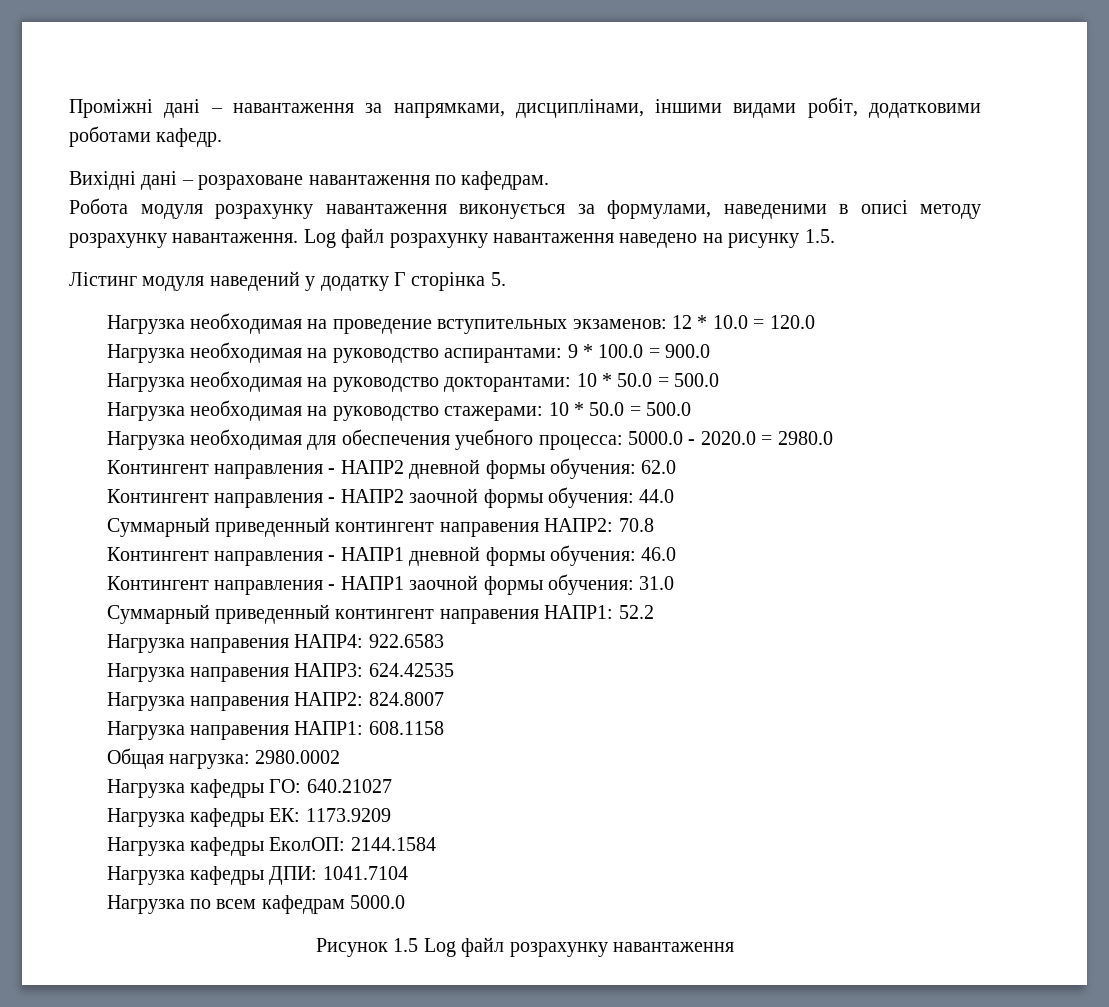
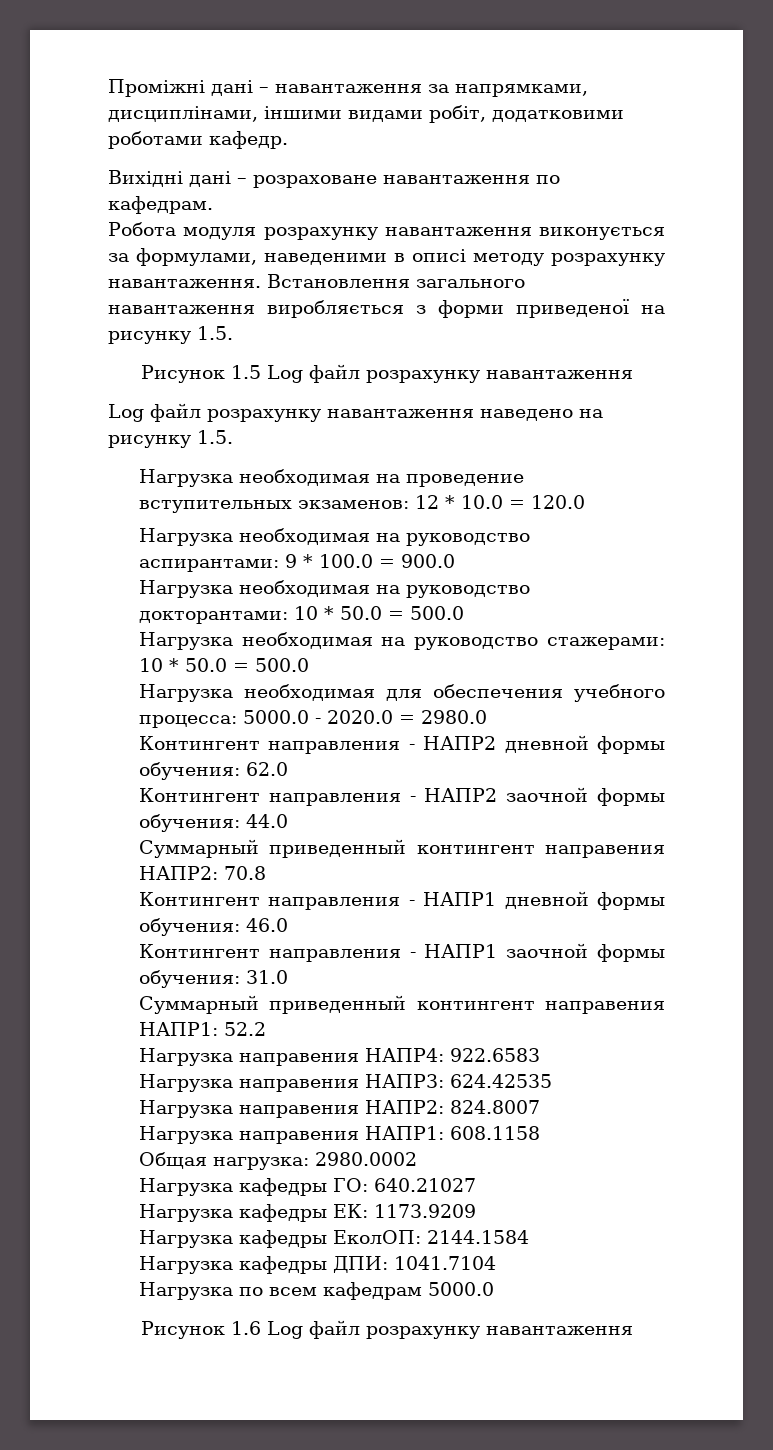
(299, 238) none -> [267,274,525,288] [108,299,665,318] [108,326,233,344] [140,364,633,383] Встановлення загального навантаження виробляється з форми приведеної на рисунку 1.5. // Рисунок 1.5 Log файл розрахунку навантаження //
[69,271,506,291] // Лістинг модуля наведений у додатку Г сторінка 5. -> (233, 437) none
[393,938,419,952] 1.5 -> [230,1321,261,1335] 1.6

